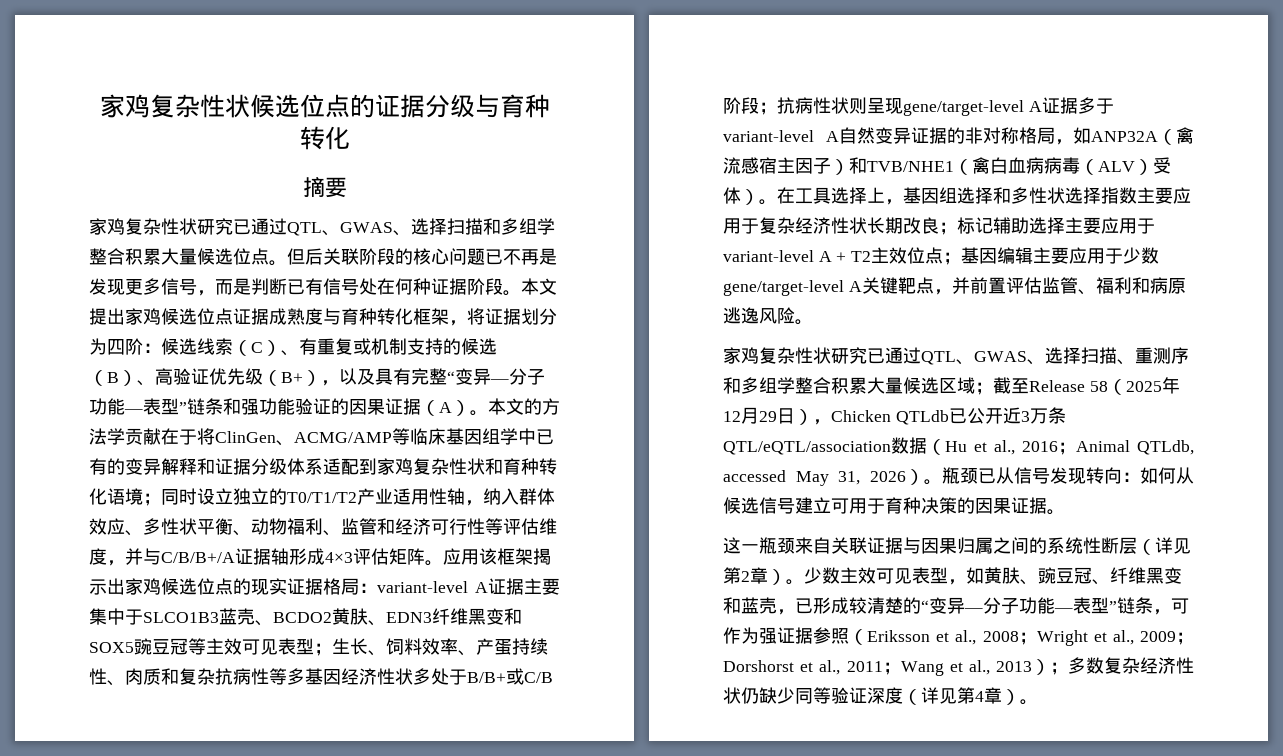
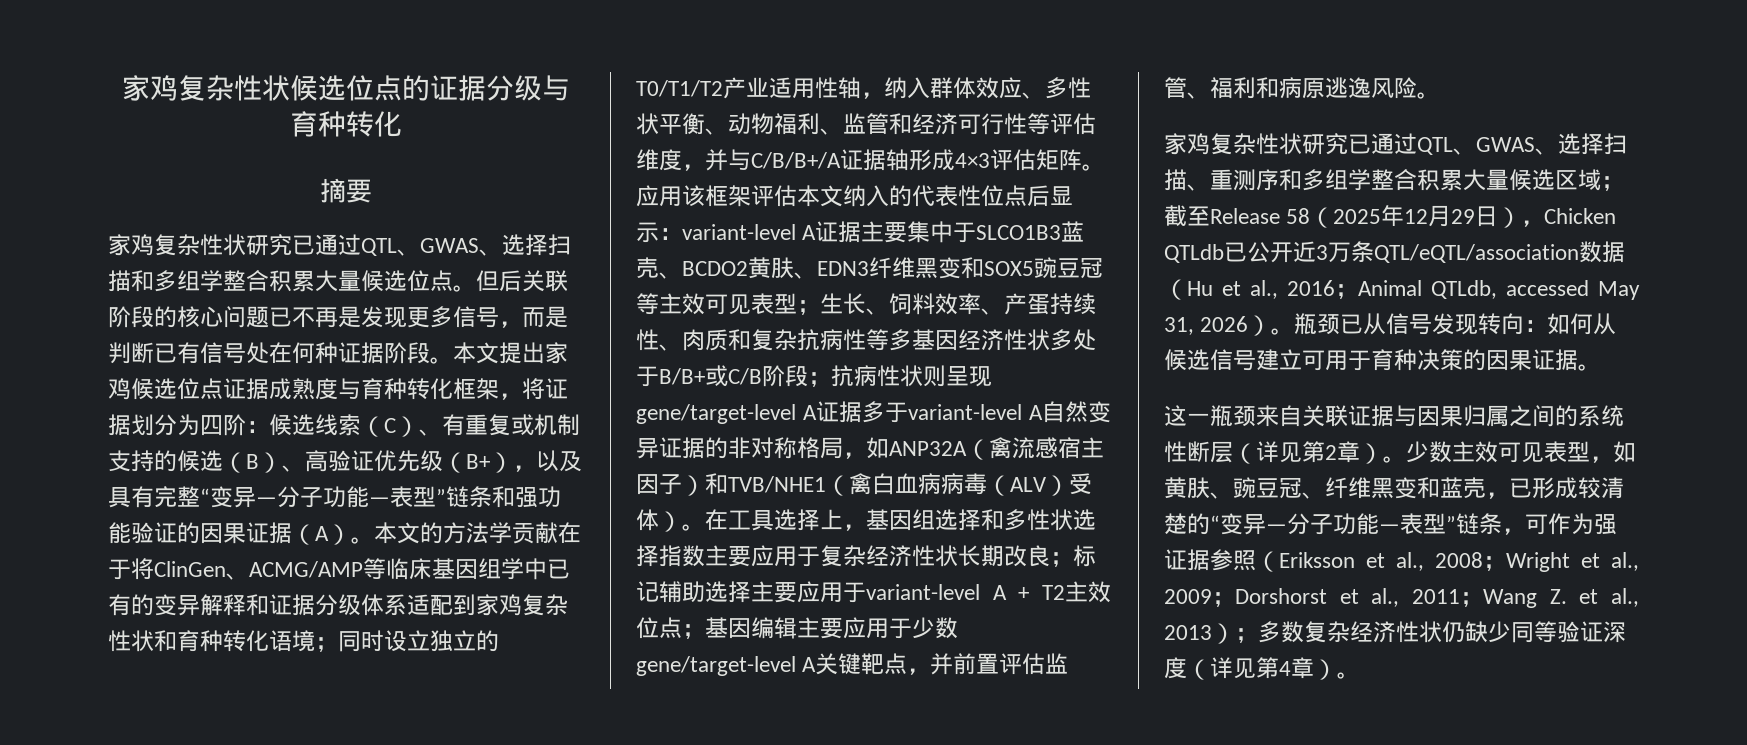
[533,548,551,565] [89,578,359,595] 揭示出家鸡候选位点的现实证据格局 -> [751,185,1073,207] [636,222,659,243] 评估本文纳入的代表性位点后显示
(944, 668) none -> [1549,589,1567,604] Z.

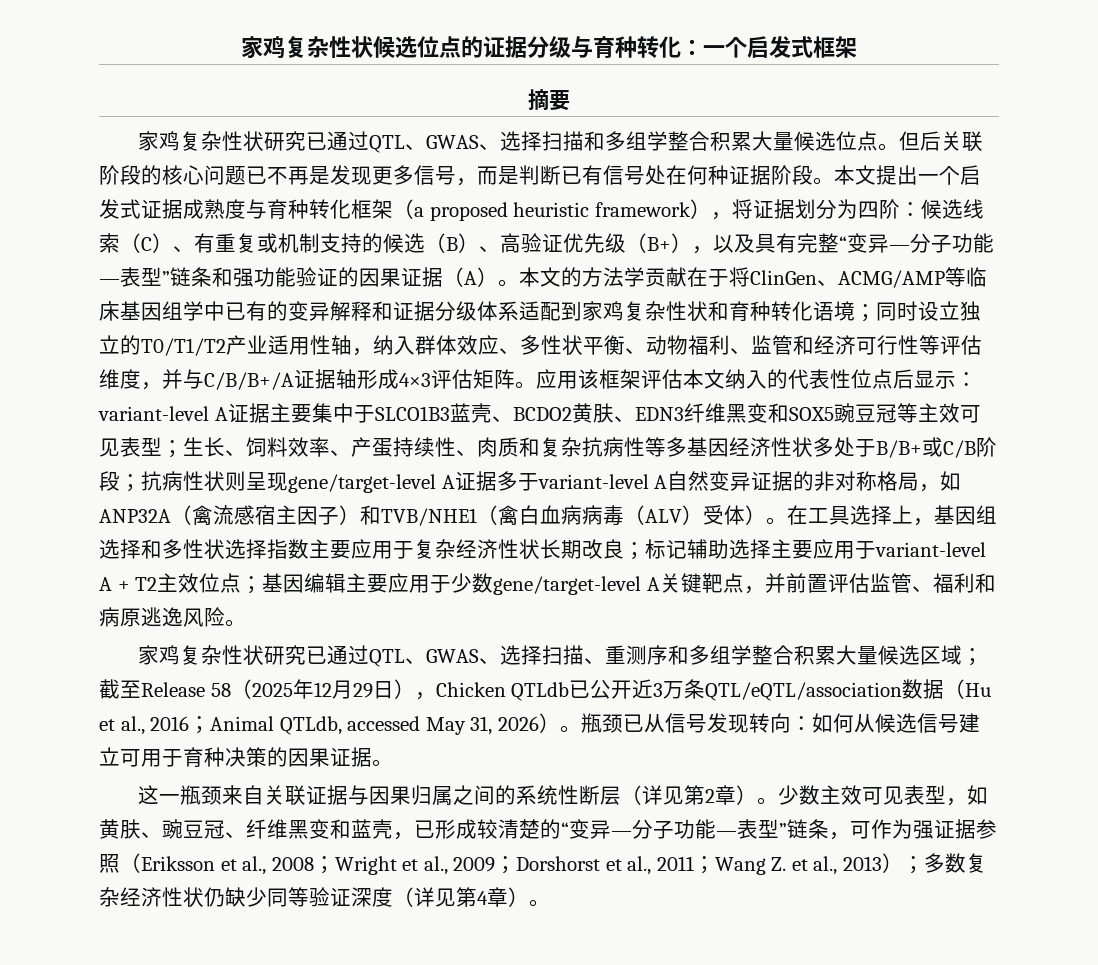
(402, 124) none -> [681,36,857,58] ：一个启发式框架
[545,342,568,364] [108,378,223,400] 家鸡候选位点 -> [918,165,981,185] [99,199,141,219] 一个启发式
(499, 389) none -> [393,199,711,221] （a proposed heuristic framework）

